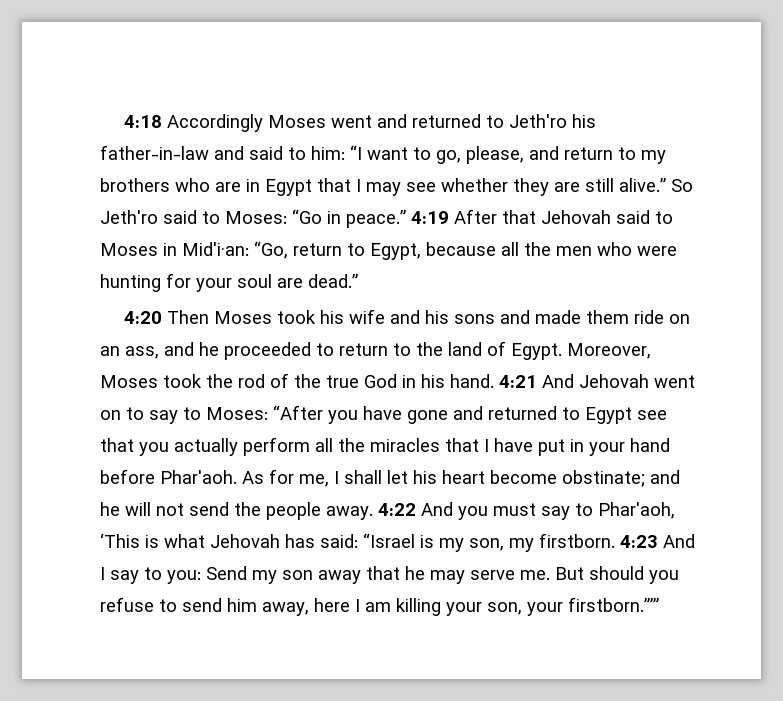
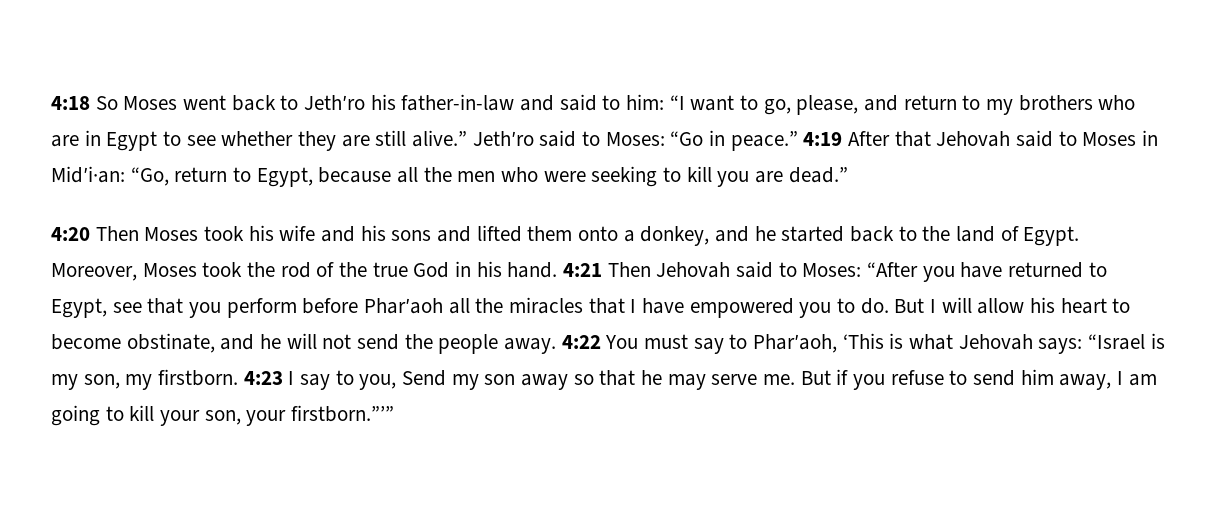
[167,114,264,132] Accordingly -> [95,96,118,110] So
[377,114,482,128] and returned -> [231,95,276,111] back
[317,178,401,196] that I may -> [163,131,182,146] to
[671,179,693,192] So -> (468, 138) none
[100,273,272,292] hunting for your soul -> [591,166,750,187] seeking to kill you
[535,310,691,324] [100,342,388,360] made them ride on an ass, and he proceeded to return -> [476,225,895,246] lifted them onto a donkey, and he started back
[542,374,695,388] [100,407,178,424] And Jehovah went on to say -> [607,261,774,278] Then Jehovah said
[407,406,632,424] gone and returned to Egypt -> [1008,262,1107,278] [51,298,107,318] returned to Egypt,
[174,437,310,456] actually perform -> [226,298,444,318] perform before Phar′aoh
[538,438,670,456] [100,469,645,487] put in your hand before Phar′aoh. As for me, I shall let his heart become obstinate; -> [689,297,1131,318] [51,333,215,353] empowered you to do. But I will allow his heart to become obstinate,
[421,502,488,520] And you -> [605,335,639,349] You
[285,534,358,548] has said: -> [1038,338,1083,354] says:
[663,534,695,548] And -> (283, 378) none
[167,570,201,584] you: -> [359,374,397,390] you,
(361, 577) none -> [573,374,594,385] so
[589,566,644,580] should -> [836,369,849,385] if
[314,598,350,612] here -> (1112, 382) none
[396,598,441,616] killing -> [51,405,155,426] going to kill

